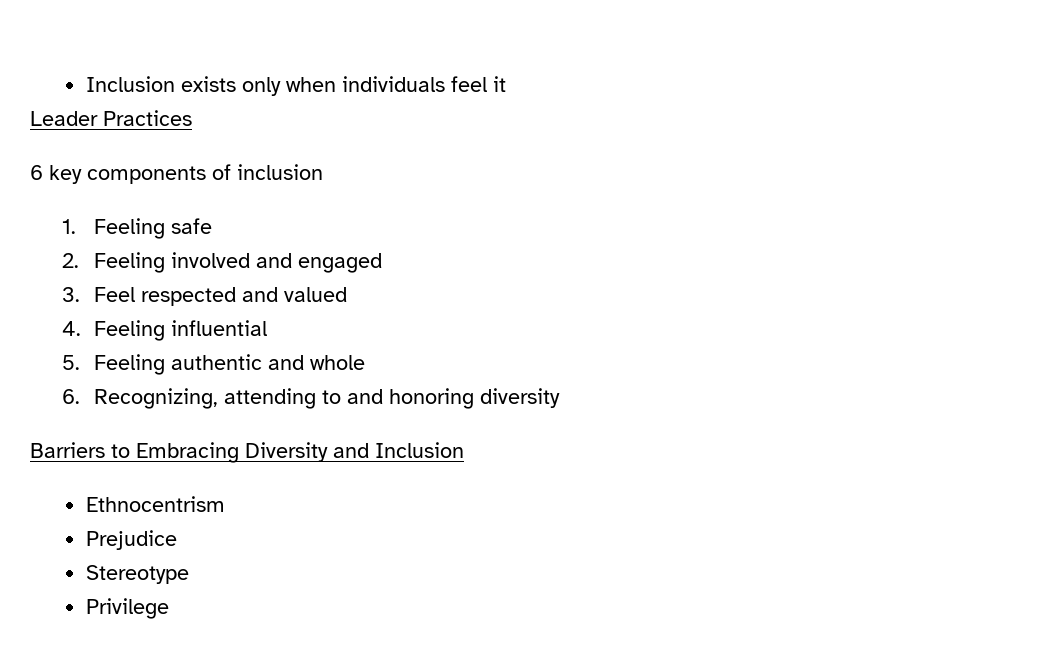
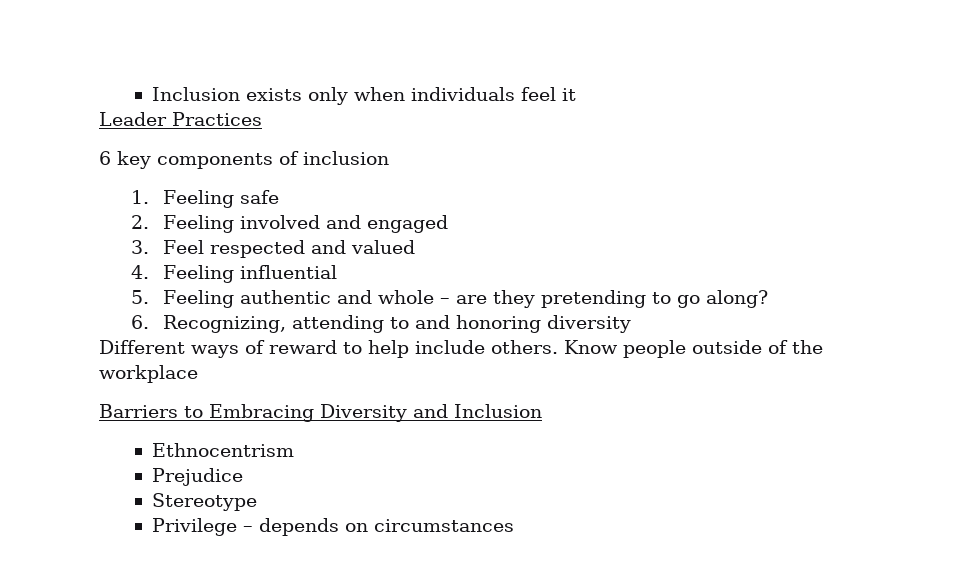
(366, 362) none -> [439,290,768,308] – are they pretending to go along?
(561, 398) none -> [99,340,823,358] [99,365,198,383] // Different ways of reward to help include others. Know people outside of the workplace
(170, 608) none -> [242,518,514,536] – depends on circumstances

